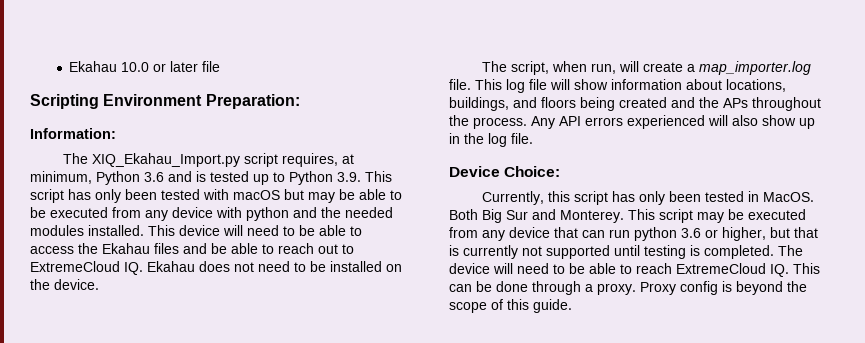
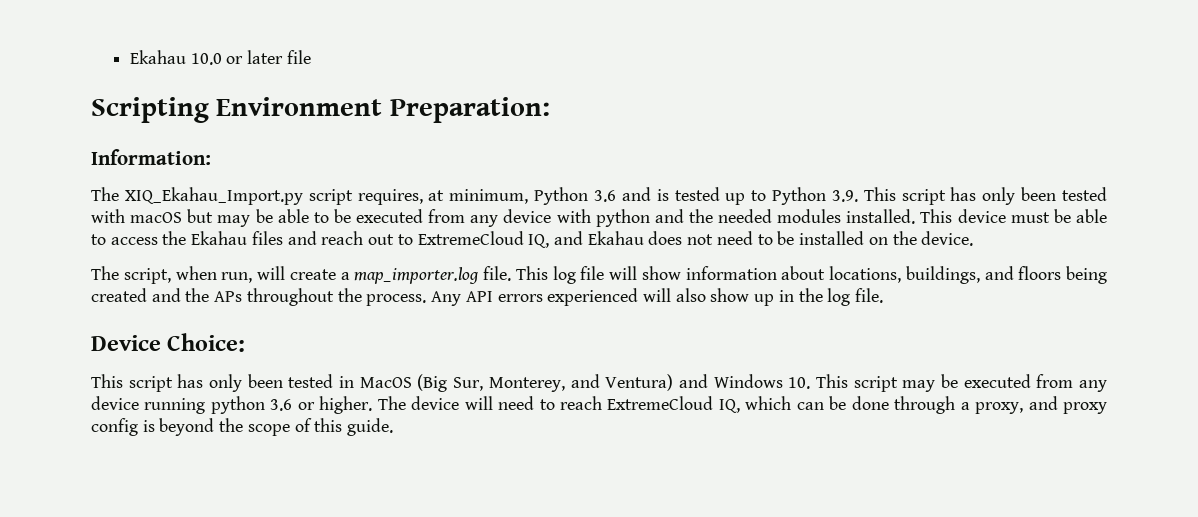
[223,225,295,236] will need to -> [1010,212,1050,223] must
[211,243,274,254] be able to -> (317, 238) none
[124,262,143,275] IQ. -> [528,231,583,248] IQ, and
[482,191,571,205] Currently, this -> [91,374,123,388] This
[763,192,815,202] [449,209,624,223] MacOS. Both Big Sur and Monterey. -> [359,374,811,392] MacOS (Big Sur, Monterey, and Ventura) and Windows 10.
[554,227,818,241] [449,245,774,259] that can run python 3.6 or higher, but that is currently not supported until testing is completed. -> [144,396,373,414] running python 3.6 or higher.
[569,263,820,277] be able to reach ExtremeCloud IQ. This -> [559,396,792,413] reach ExtremeCloud IQ, which
[597,282,676,295] proxy. Proxy -> [975,396,1108,414] proxy, and proxy

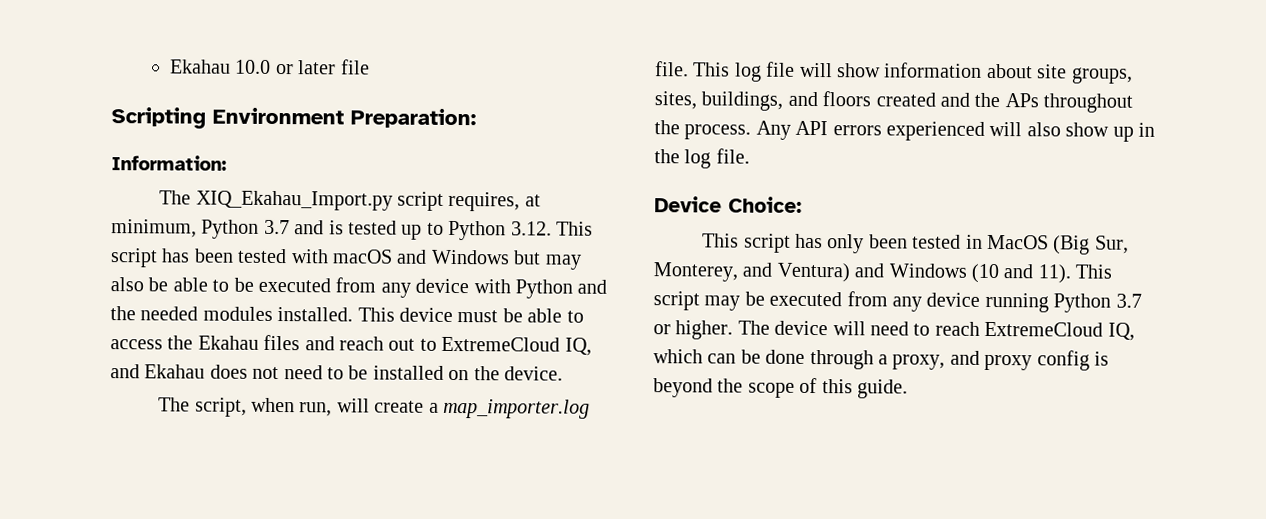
[593,190,616,202] 3.6 -> [263,219,290,235] 3.7
[831,187,1016,205] 3.9. This script has only -> [510,221,593,236] [110,248,191,268] 3.12. This script has
(183, 217) none -> [396,249,510,265] and Windows
(251, 221) none -> [110,277,144,292] also
[595,209,650,227] python -> [515,279,573,299] Python
[829,266,901,283] locations, -> [1037,64,1133,84] [654,91,697,110] site groups, sites,
[1066,266,1107,284] being -> (872, 99) none
[788,377,811,389] 10. -> [971,263,1071,284] (10 and 11).
[210,396,293,414] python 3.6 -> [1053,293,1142,313] Python 3.7

